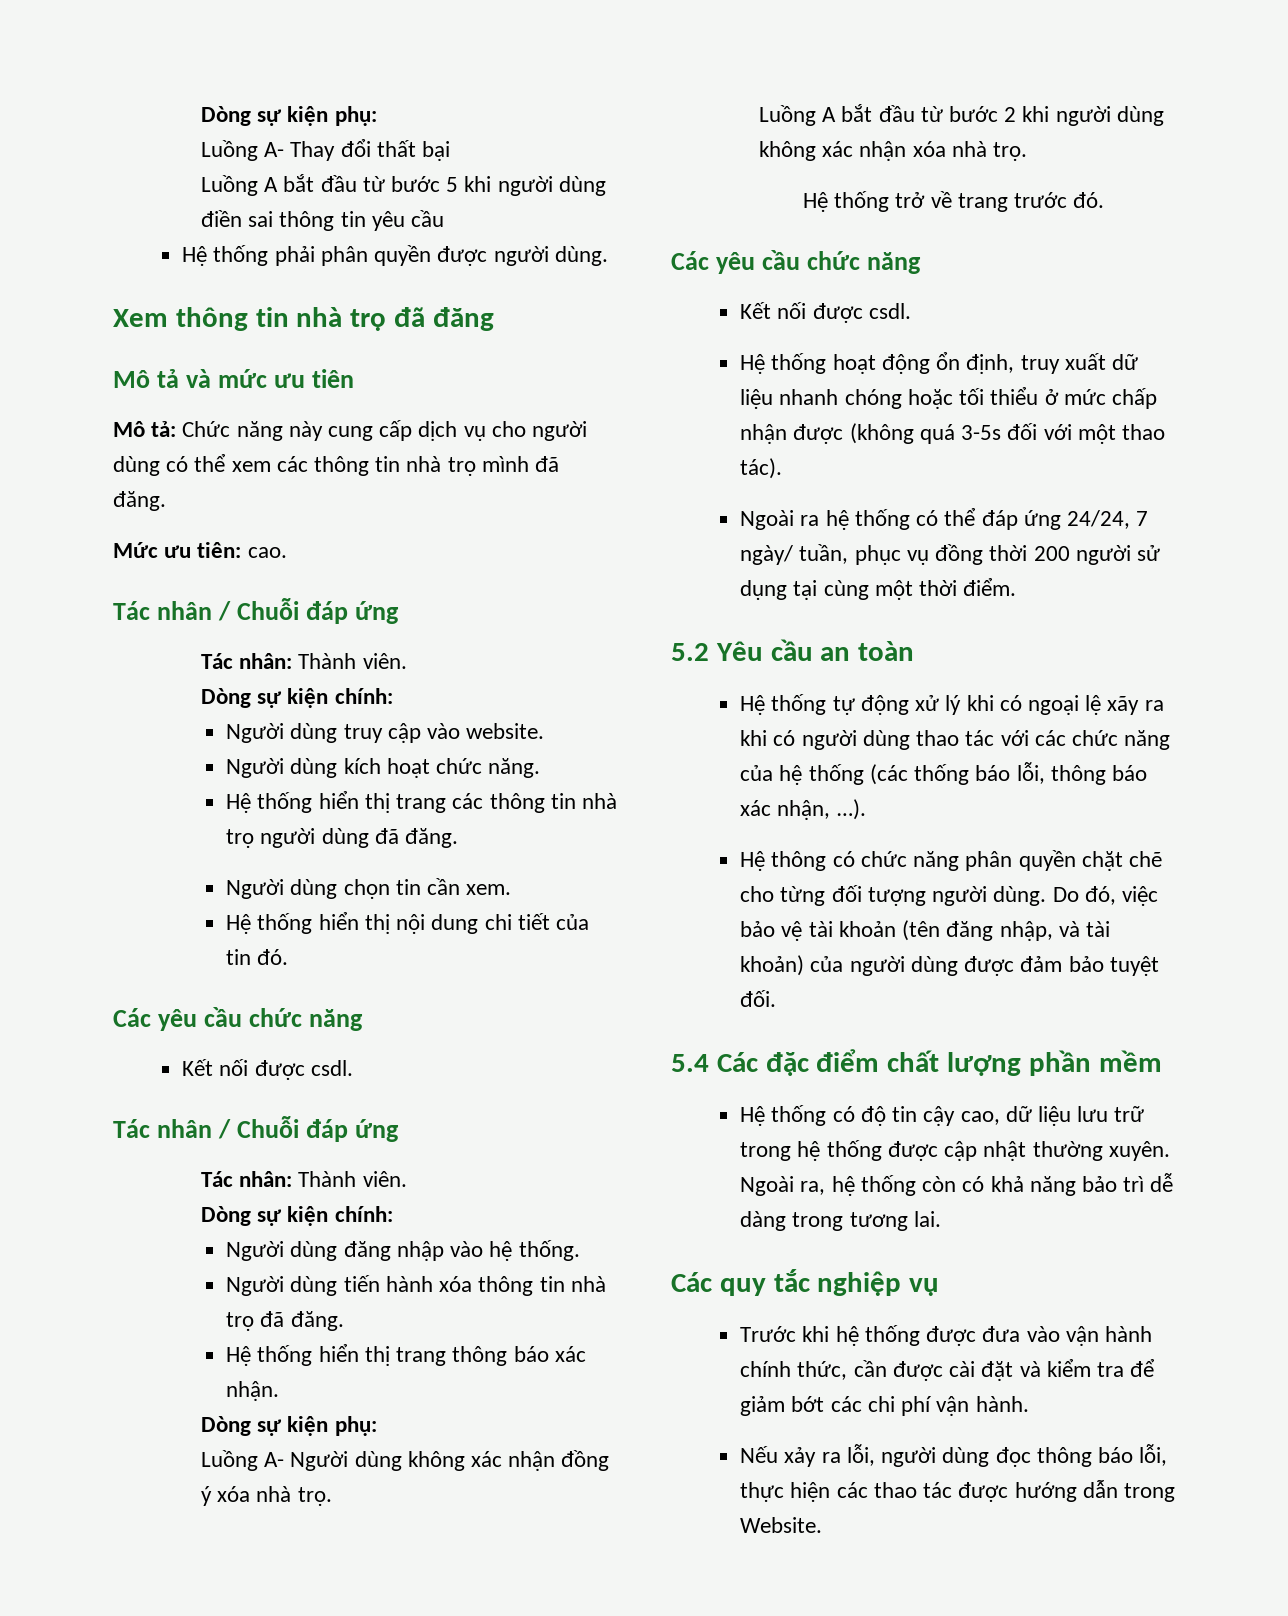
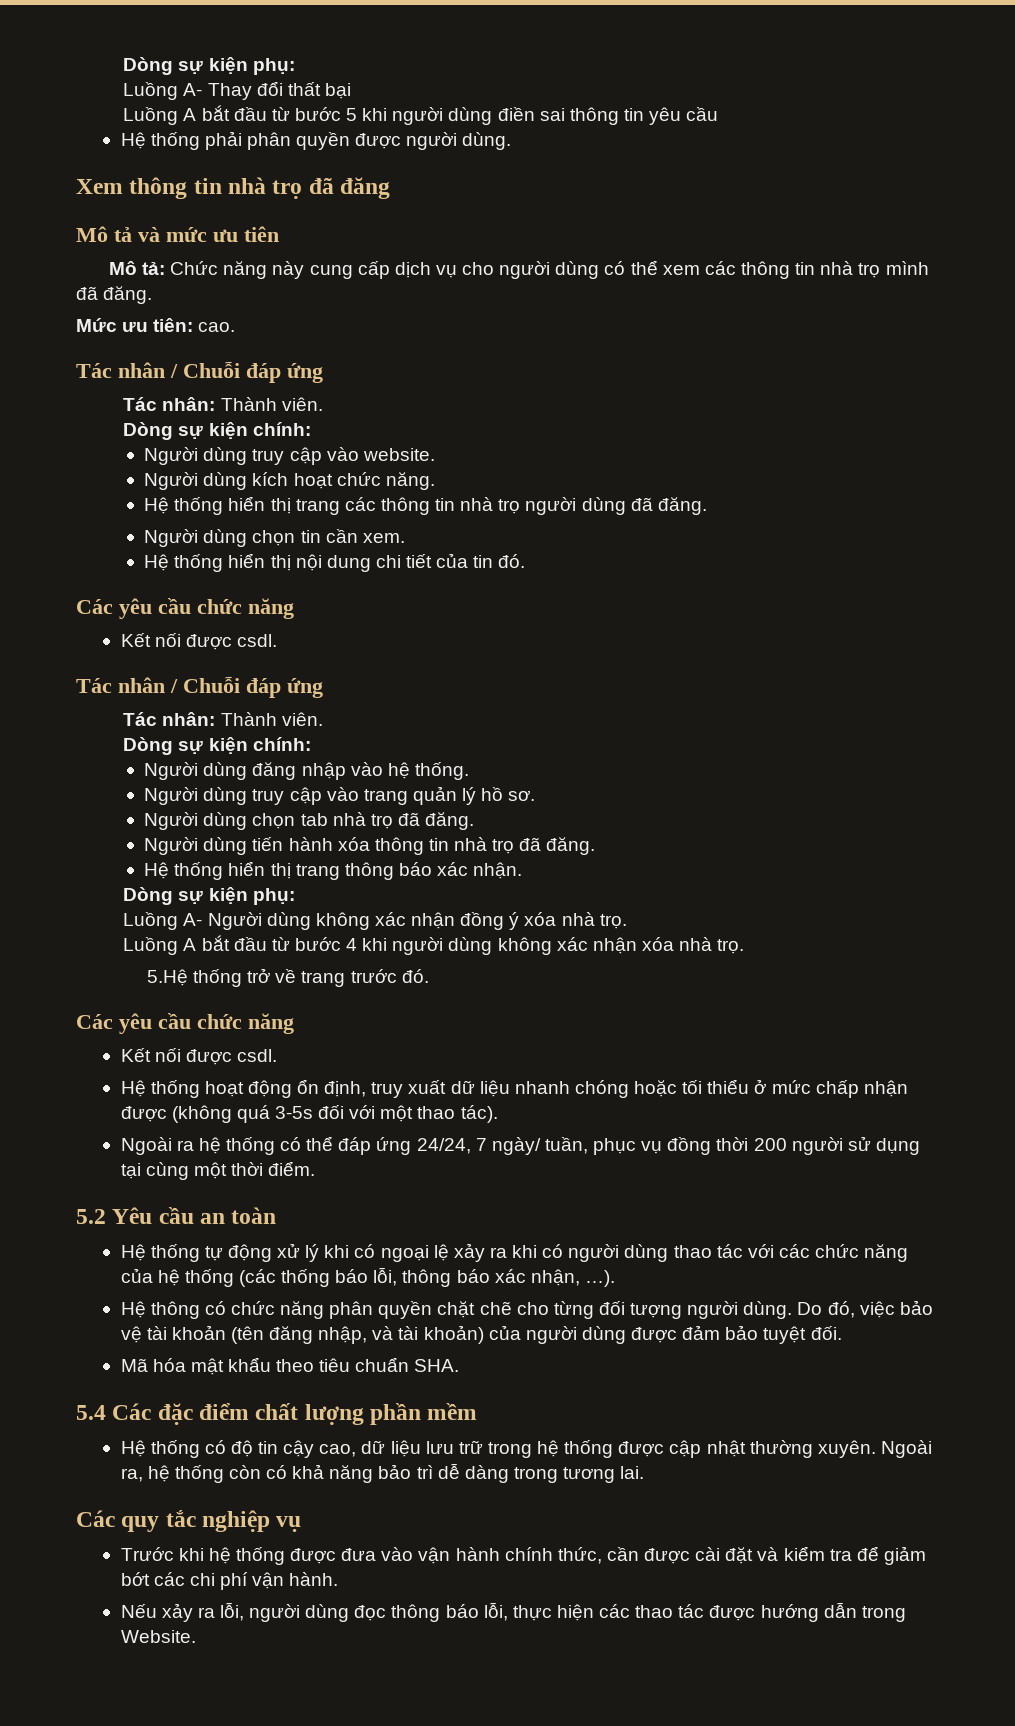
(580, 1250) none -> [144,786,536,805] [144,812,475,830] // Người dùng truy cập vào trang quản lý hồ sơ. // Người dùng chọn tab nhà trọ đã đăng.
[1004,107,1017,122] 2 -> [346,938,358,951] 4
[802,192,828,212] Hệ -> [146,969,188,986] 5.Hệ
[1107,696,1140,715] xãy -> [453,1243,485,1262] xảy
(777, 998) none -> [120,1357,460,1375] // Mã hóa mật khẩu theo tiêu chuẩn SHA.

